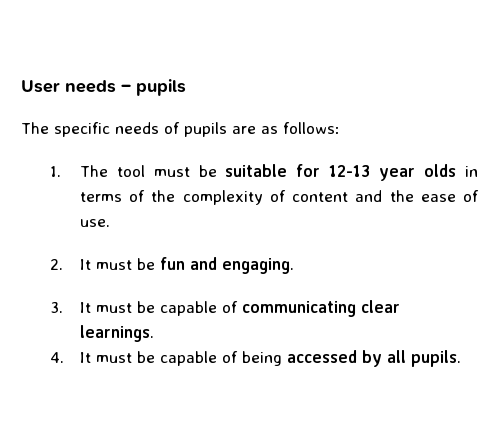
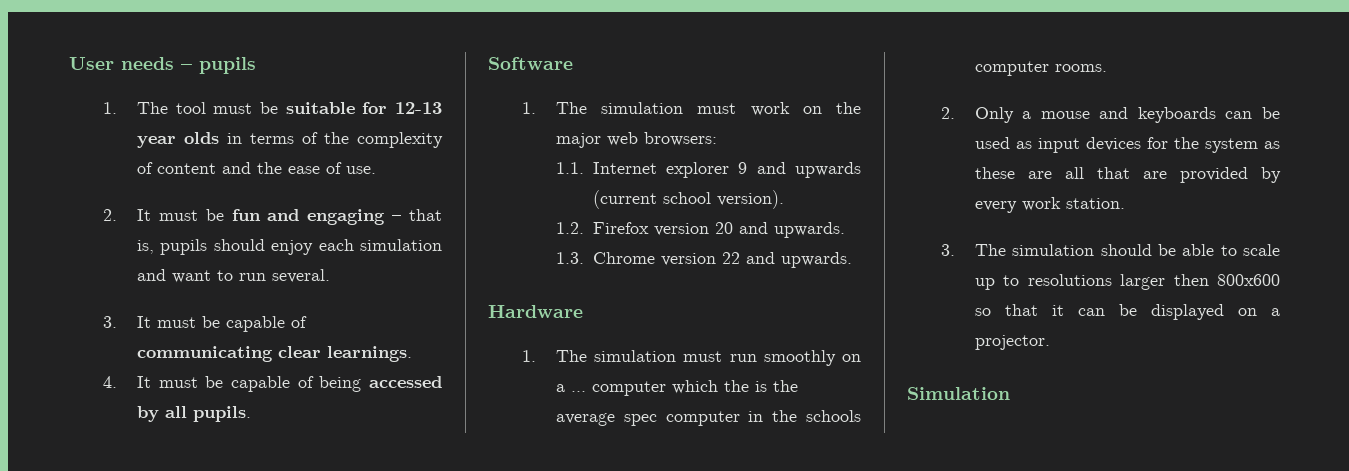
[21,122,340,137] // The specific needs of pupils are as follows: -> (256, 65) none
[221,258,294,274] engaging. -> [307,209,442,225] [136,239,442,255] [136,269,330,283] engaging – that is, pupils should enjoy each simulation and want to run several.
(461, 358) none -> [488,57,573,70] [521,102,861,116] [555,132,717,148] [555,162,861,178] [592,190,784,209] [555,222,845,238] [555,252,852,268] [488,305,583,318] [521,350,861,366] [555,380,798,396] [555,410,861,426] [974,61,1107,76] [940,107,1280,123] [974,137,1280,153] [974,167,1281,183] [974,197,1125,213] [940,244,1280,256] [974,274,1280,290] [974,304,1280,320] [974,335,1050,350] [907,387,1010,400] // Software // 1. The simulation must work on the major web browsers: // 1.1. Internet explorer 9 and upwards (current school version). // 1.2. Firefox version 20 and upwards. // 1.3. Chrome version 22 and upwards. // Hardware // 1. The simulation must run smoothly on a … computer which the is the average spec computer in the schools computer rooms. // 2. Only a mouse and keyboards can be used as input devices for the system as these are all that are provided by every work station. // 3. The simulation should be able to scale up to resolutions larger then 800x600 so that it can be displayed on a projector. // Simulation

